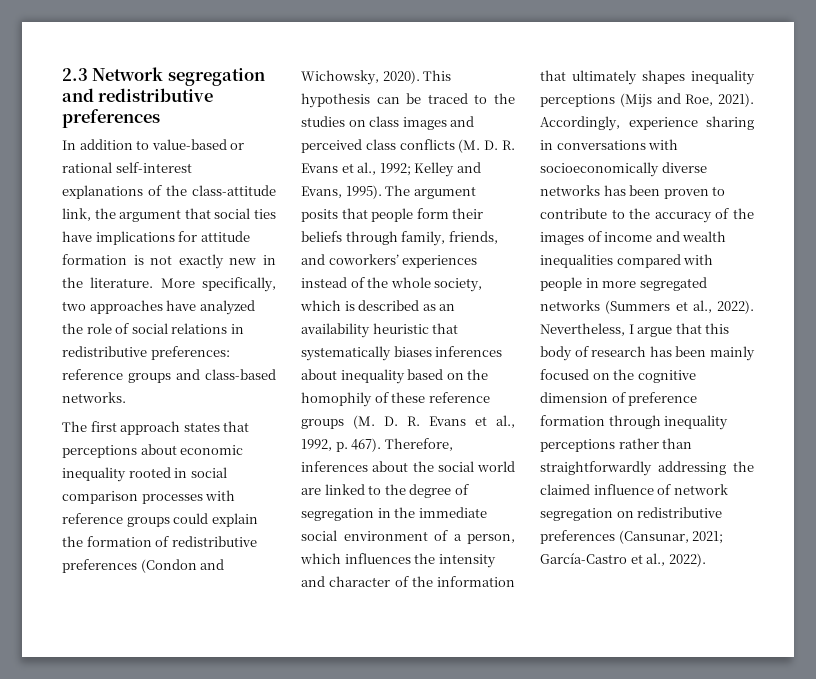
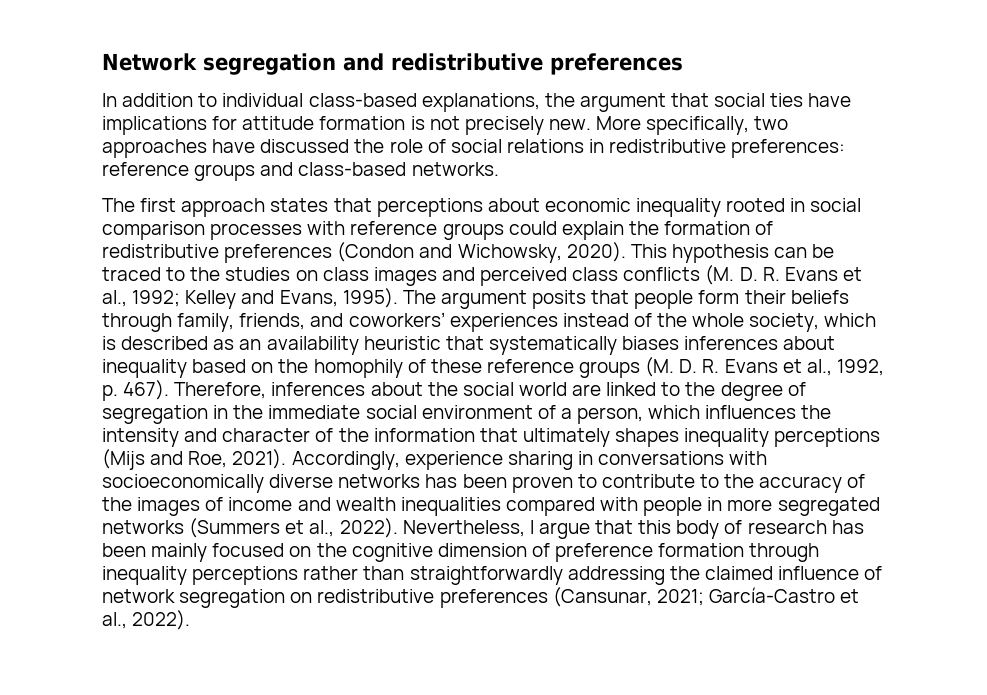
[62,68,88,81] 2.3 -> (102, 62) none
[151,139,245,150] [62,162,192,173] [62,185,276,199] [62,208,91,221] value-based or rational self-interest explanations of the class-attitude link, -> [222,93,540,112] individual class-based explanations,
[178,254,276,269] [62,277,154,288] exactly new in the literature. -> [464,116,591,135] precisely new.
[199,300,255,315] analyzed -> [260,139,350,153] discussed

